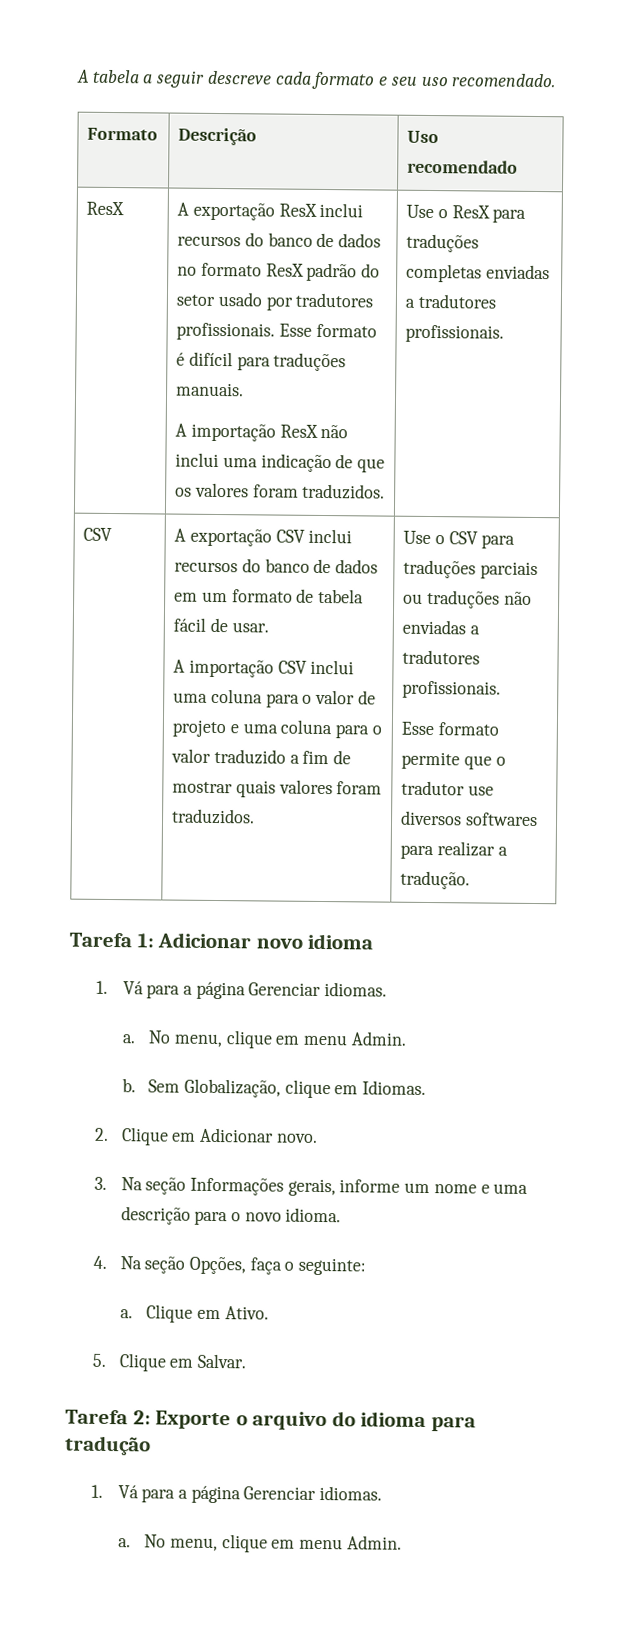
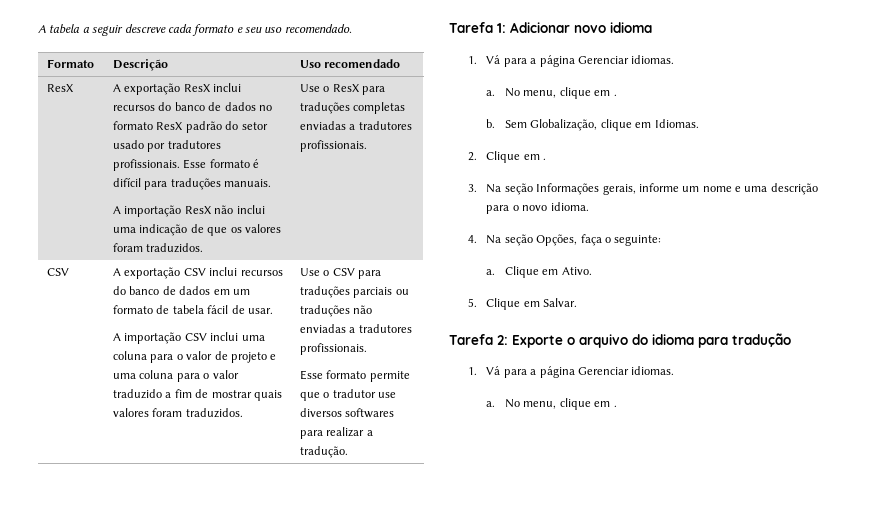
[303,1031,407,1046] menu Admin. -> [613,94,617,96] .
[198,1127,318,1143] Adicionar novo. -> [543,158,547,160] .
[299,1535,402,1550] menu Admin. -> [613,405,617,407] .

